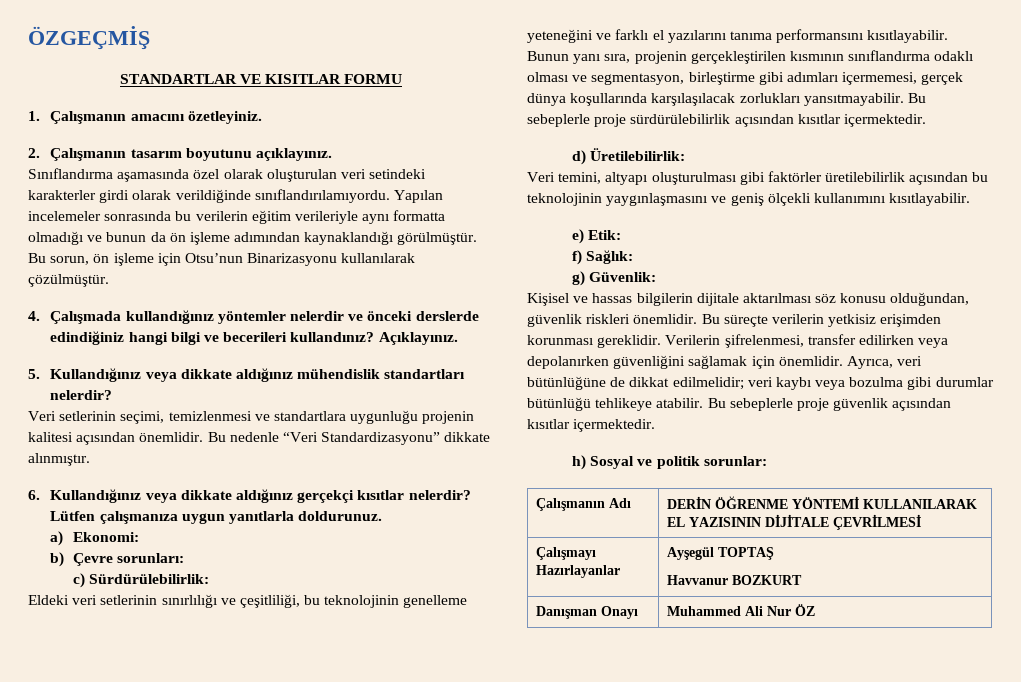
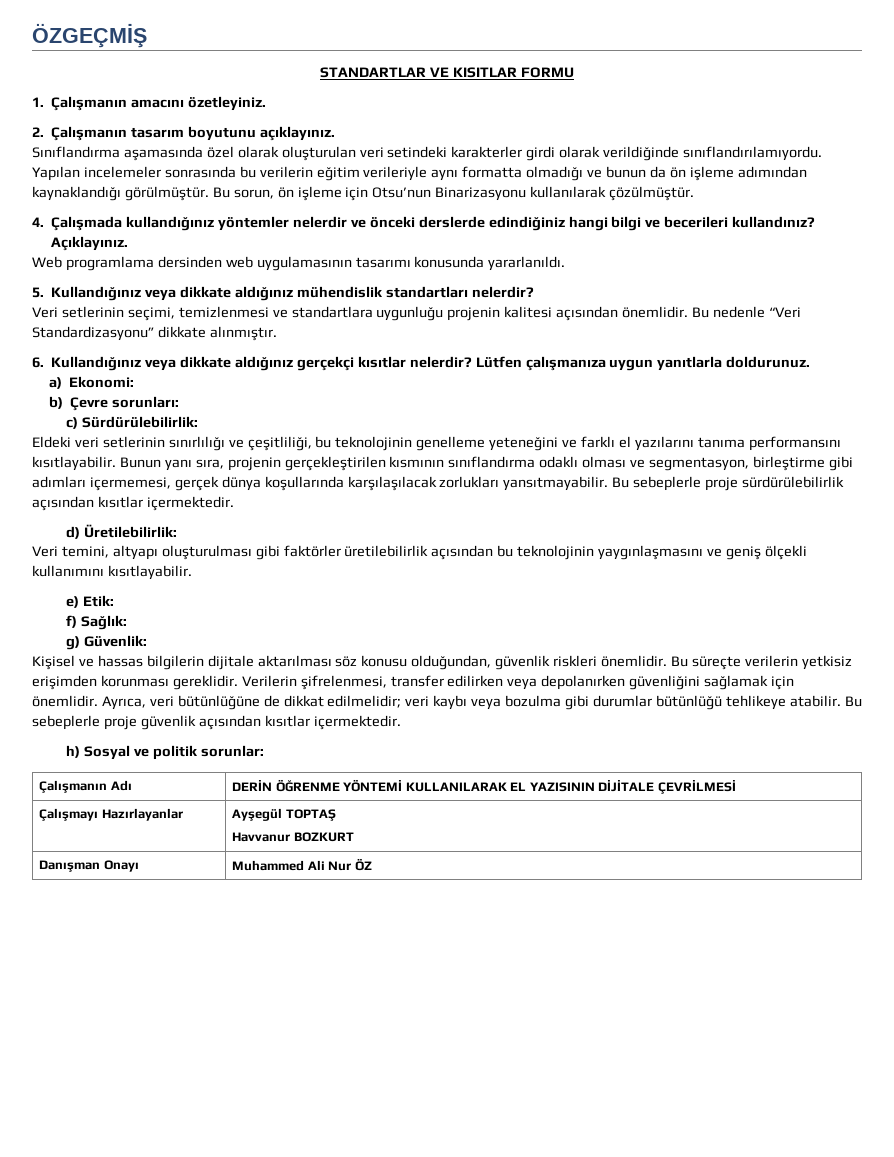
(458, 338) none -> [32,256,566,271] // Web programlama dersinden web uygulamasının tasarımı konusunda yararlanıldı.

